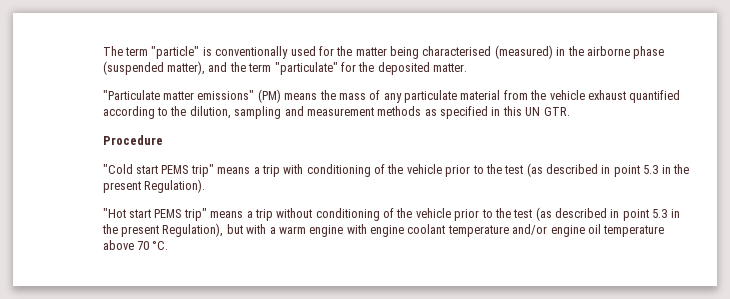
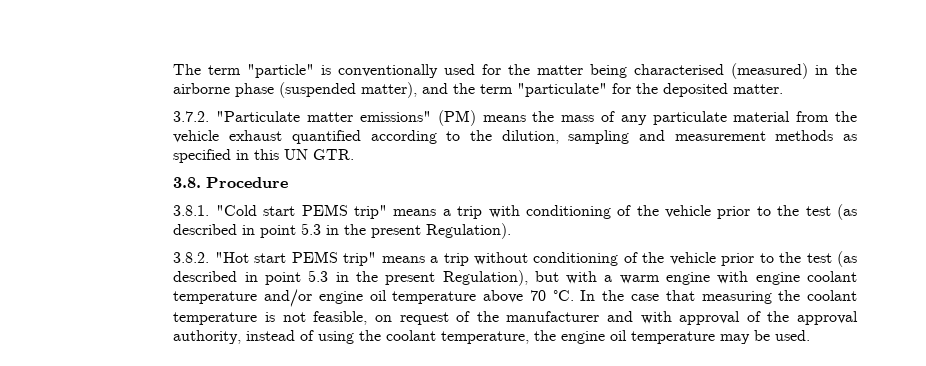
(468, 67) none -> [173,111,210,122] 3.7.2.
(570, 111) none -> [173,177,202,188] 3.8.
(163, 140) none -> [173,205,210,216] 3.8.1.
(206, 186) none -> [173,252,210,263] 3.8.2.
(169, 245) none -> [580,290,857,304] [173,311,858,325] [173,330,811,344] In the case that measuring the coolant temperature is not feasible, on request of the manufacturer and with approval of the approval authority, instead of using the coolant temperature, the engine oil temperature may be used.

